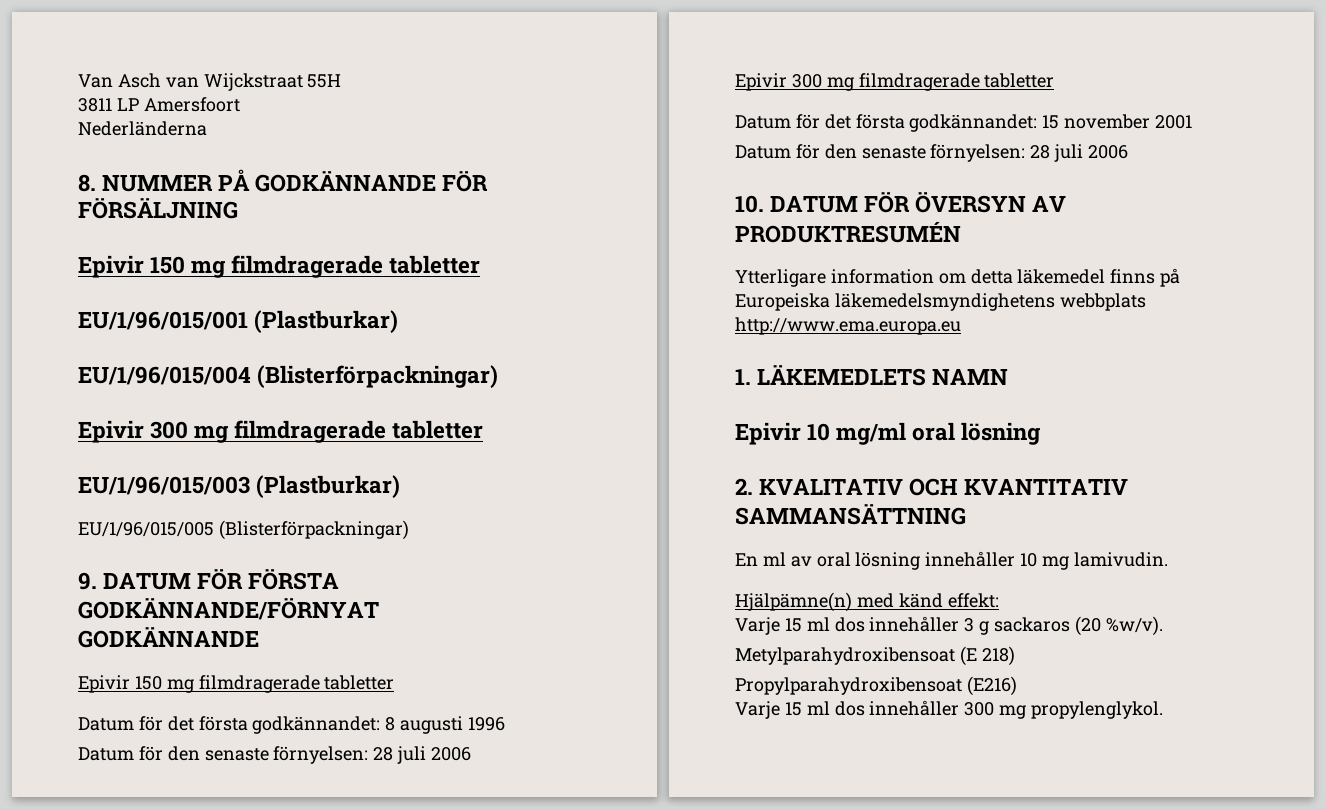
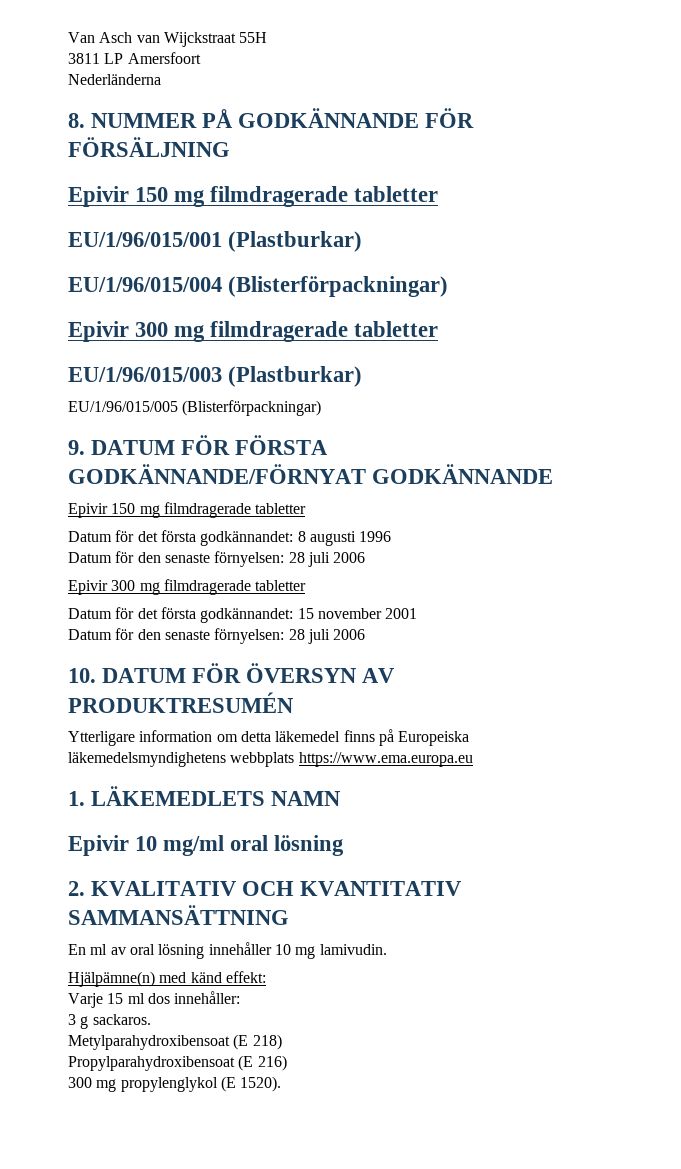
[735,317,961,335] http://www.ema.europa.eu -> [298,752,473,767] https://www.ema.europa.eu
[869,616,960,632] innehåller -> [174,991,241,1004] innehåller: //
[994,616,1163,636] sackaros (20 %w/v). -> [92,1014,151,1025] sackaros.
[966,676,1017,696] [735,700,1164,719] (E216) // Varje 15 ml dos innehåller 300 mg propylenglykol. -> [238,1055,287,1071] [68,1076,282,1092] (E 216) // 300 mg propylenglykol (E 1520).

